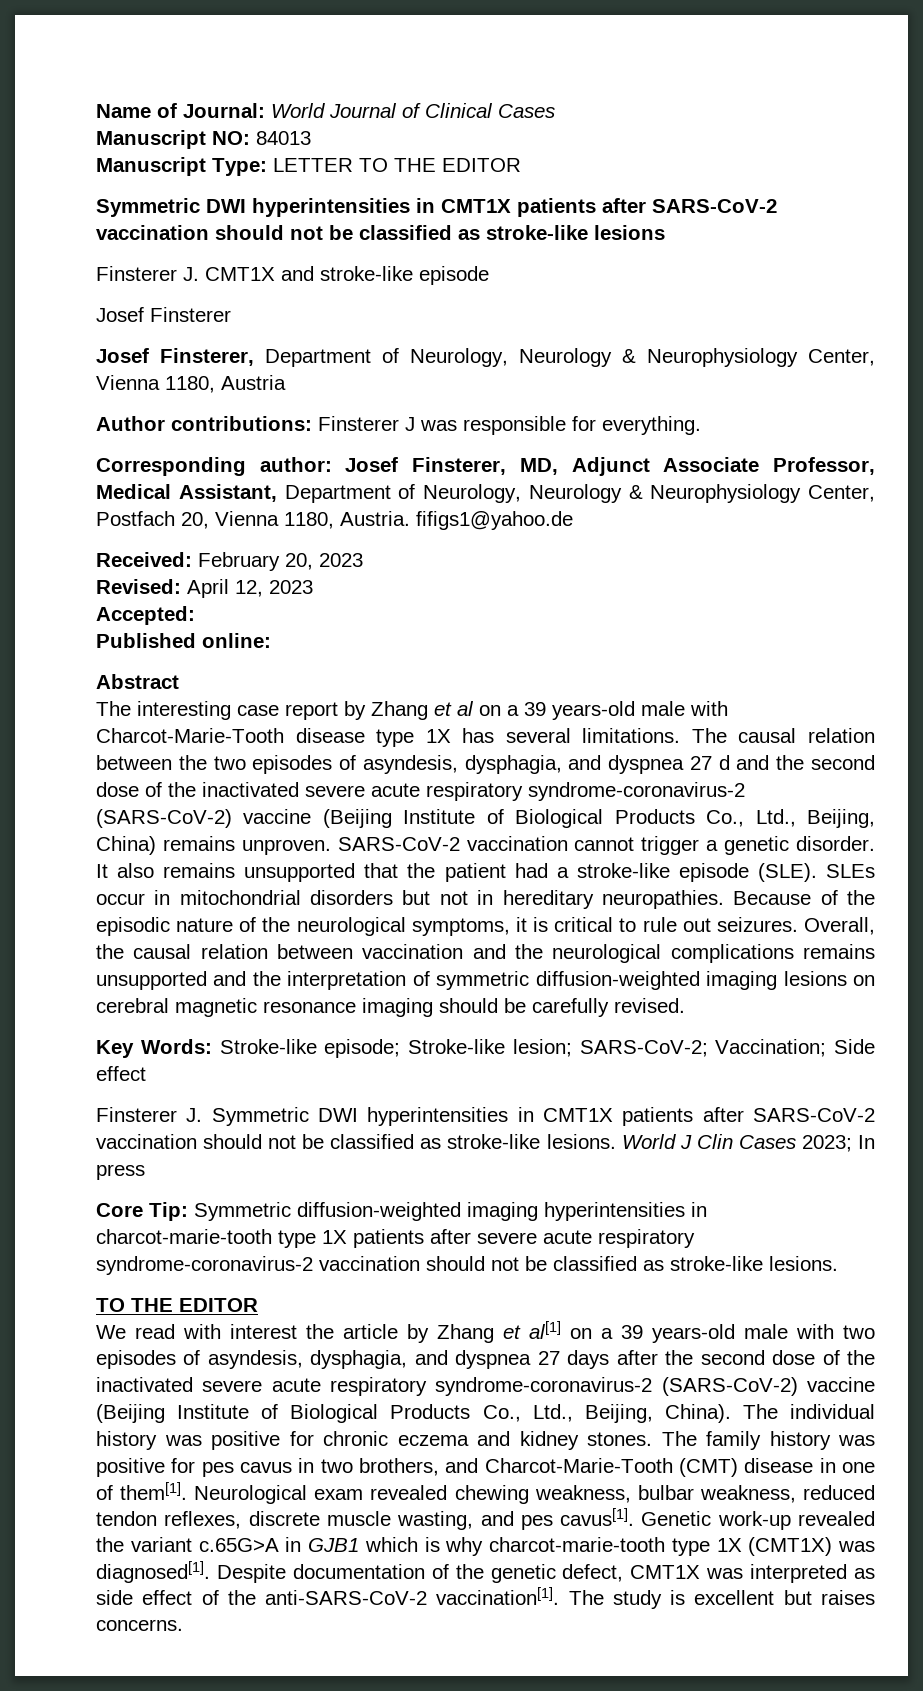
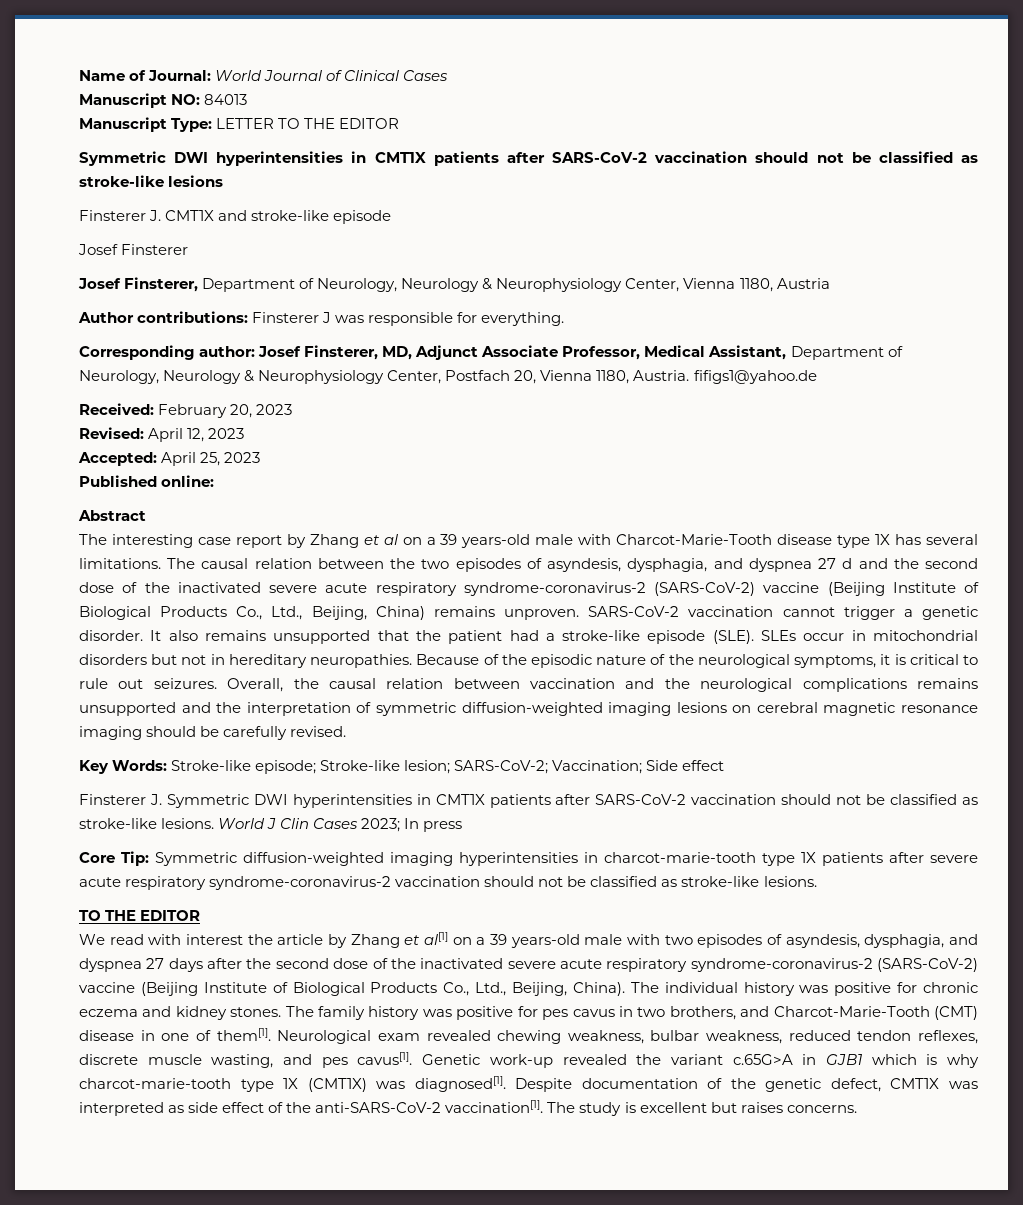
(195, 615) none -> [161,452,261,466] April 25, 2023

